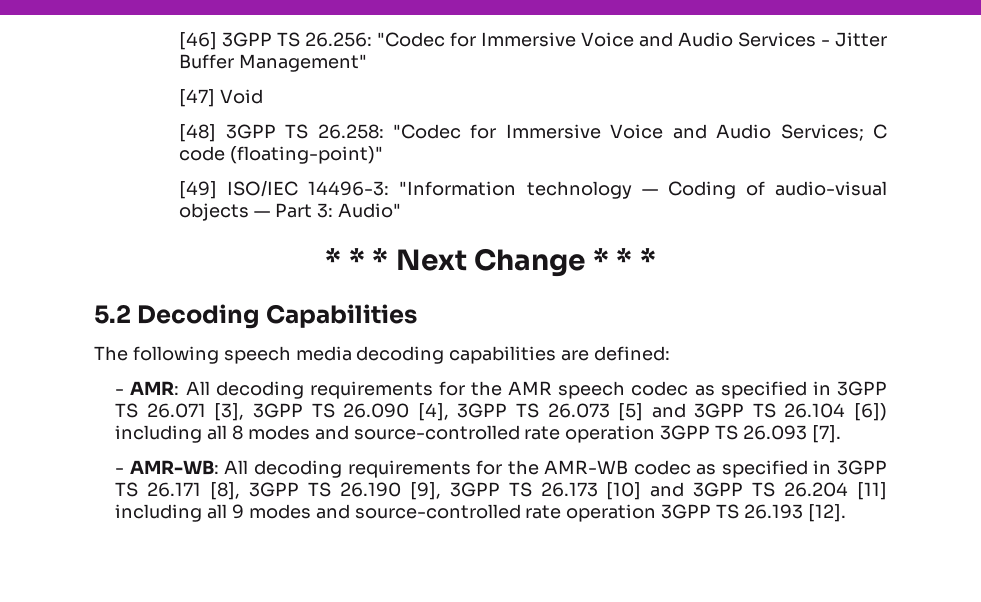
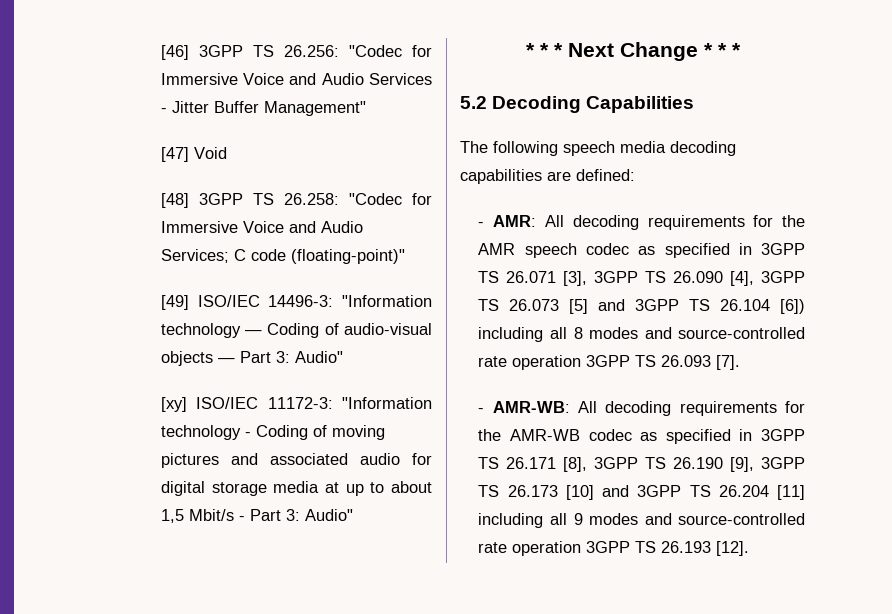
(401, 210) none -> [160,397,432,412] [160,425,385,440] [160,453,432,468] [160,481,432,496] [160,509,353,523] // [xy] ISO/IEC 11172-3: "Information technology - Coding of moving pictures and associated audio for digital storage media at up to about 1,5 Mbit/s - Part 3: Audio"

